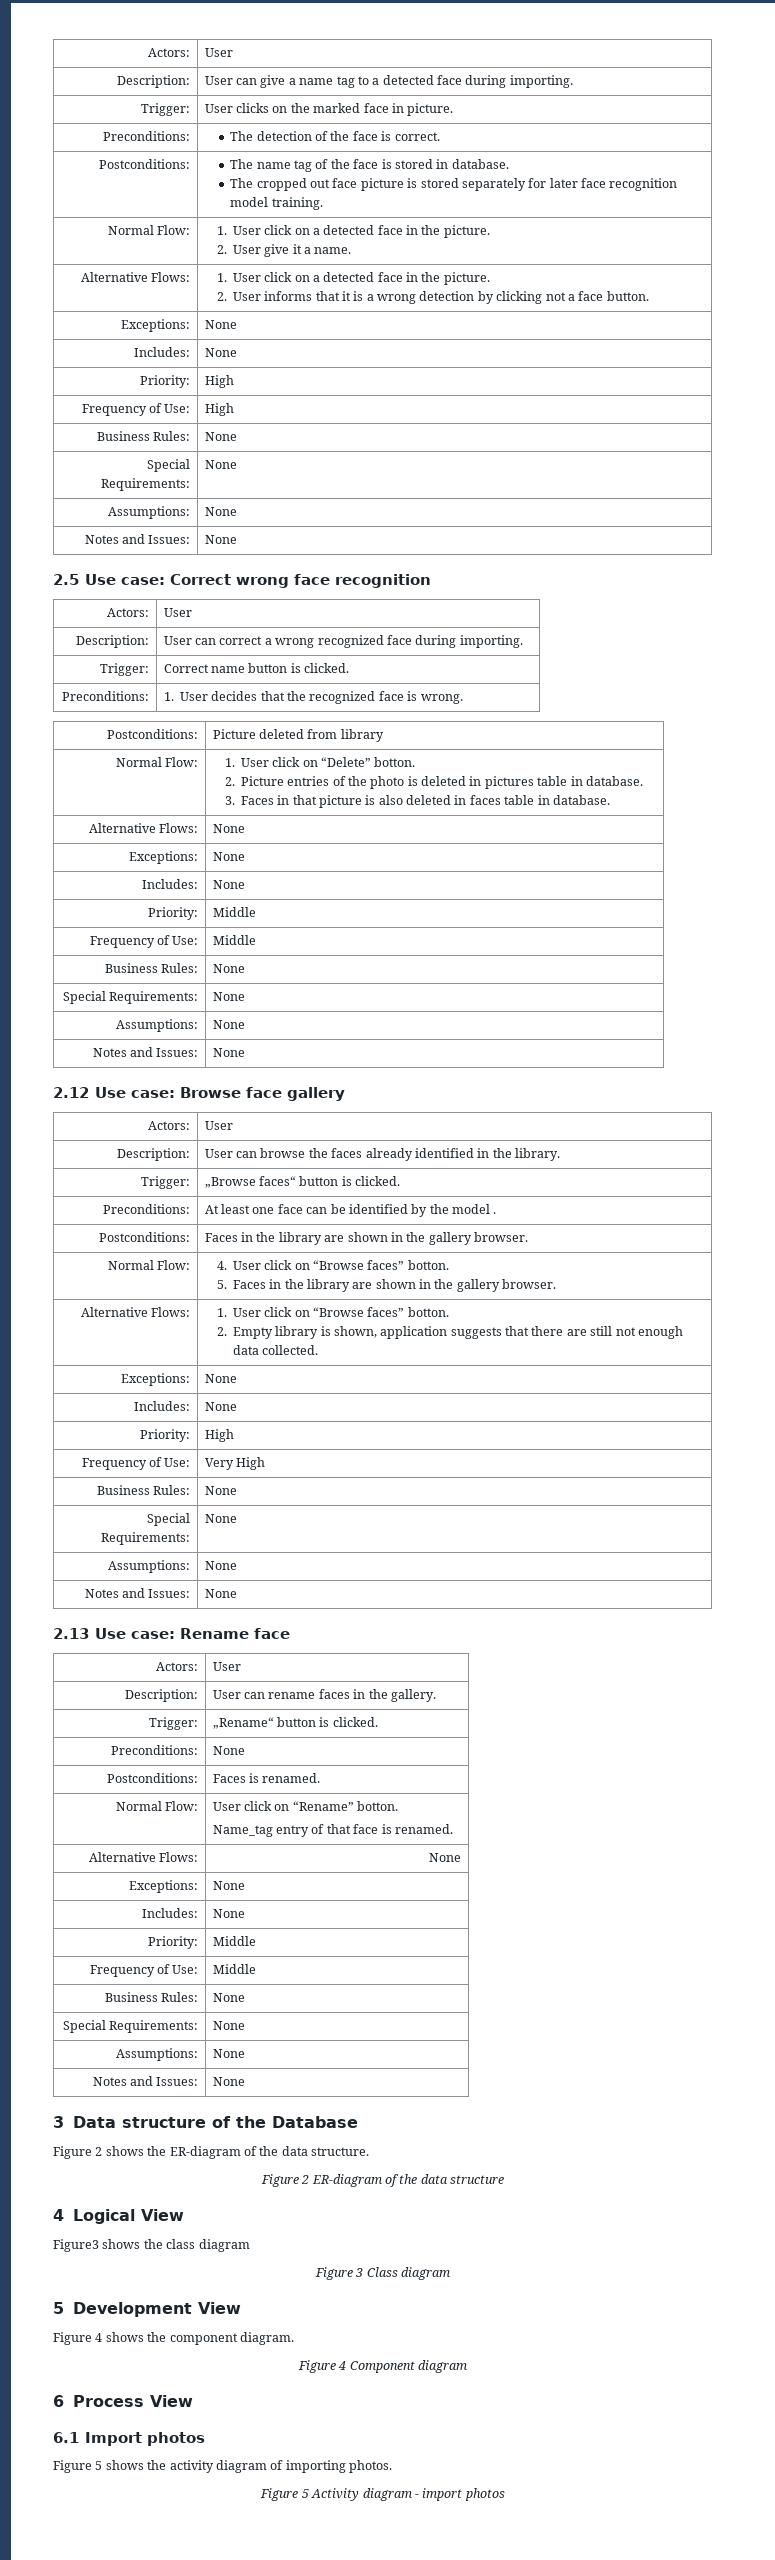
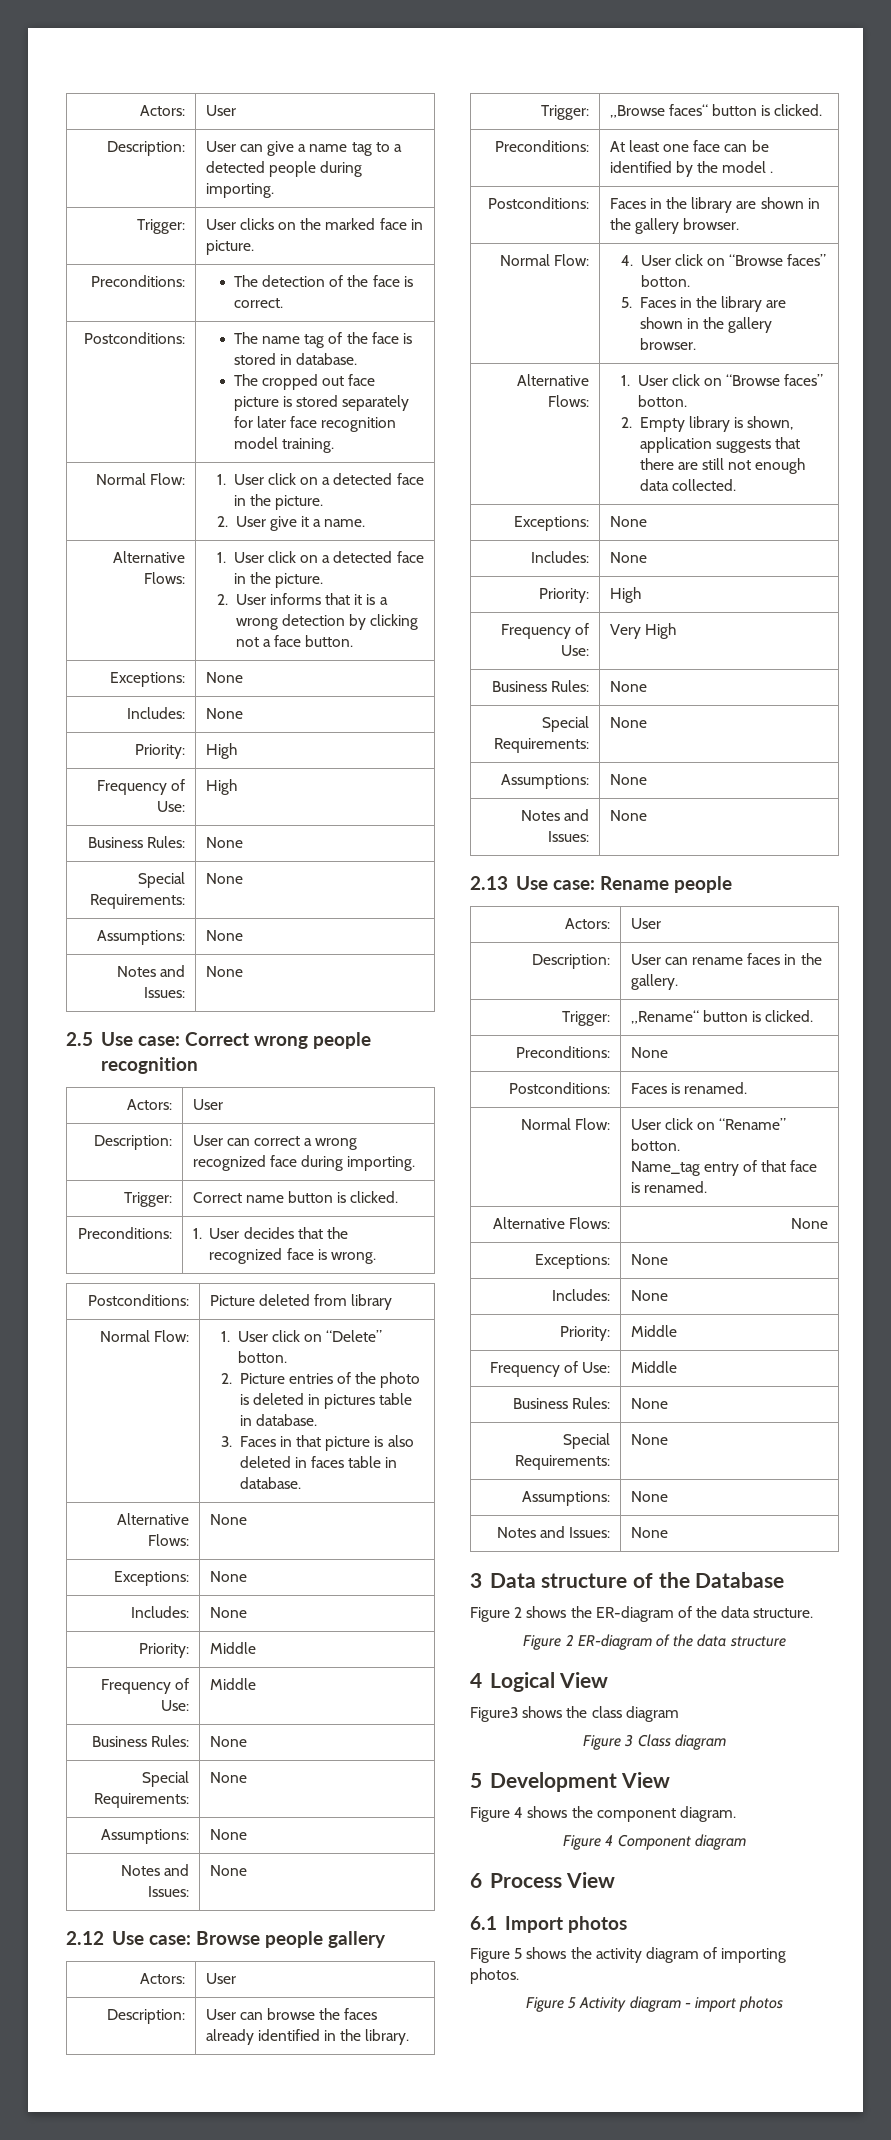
[437,75,463,85] face -> [268,161,316,177] people
[294,574,331,585] face -> [313,1032,372,1049] people
[246,1087,283,1098] face -> [265,1931,324,1948] people
[254,1628,291,1639] face -> [674,876,733,893] people

